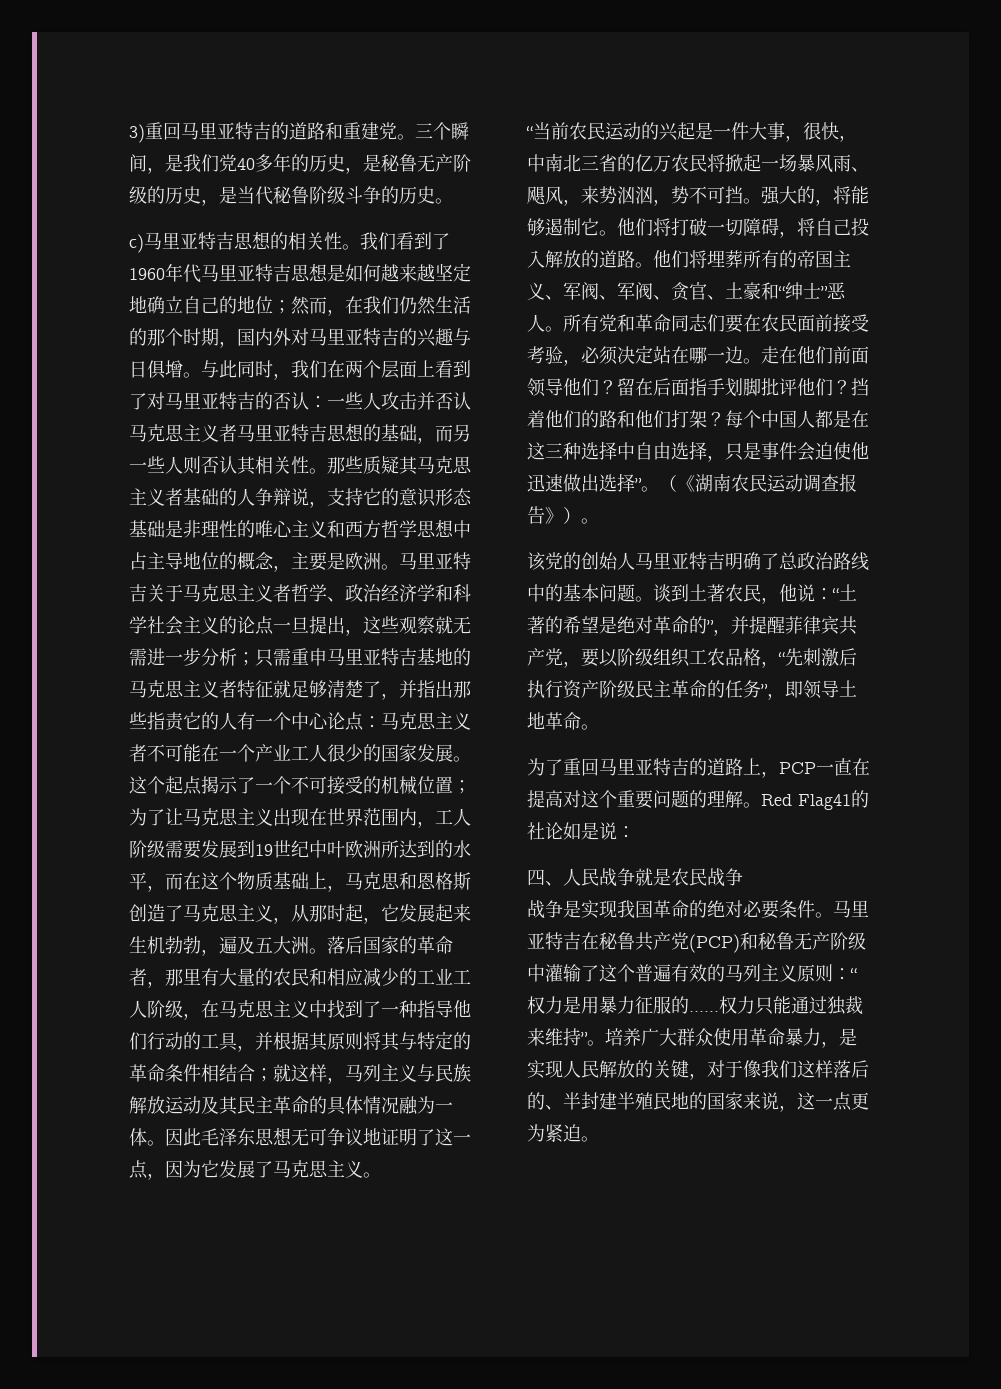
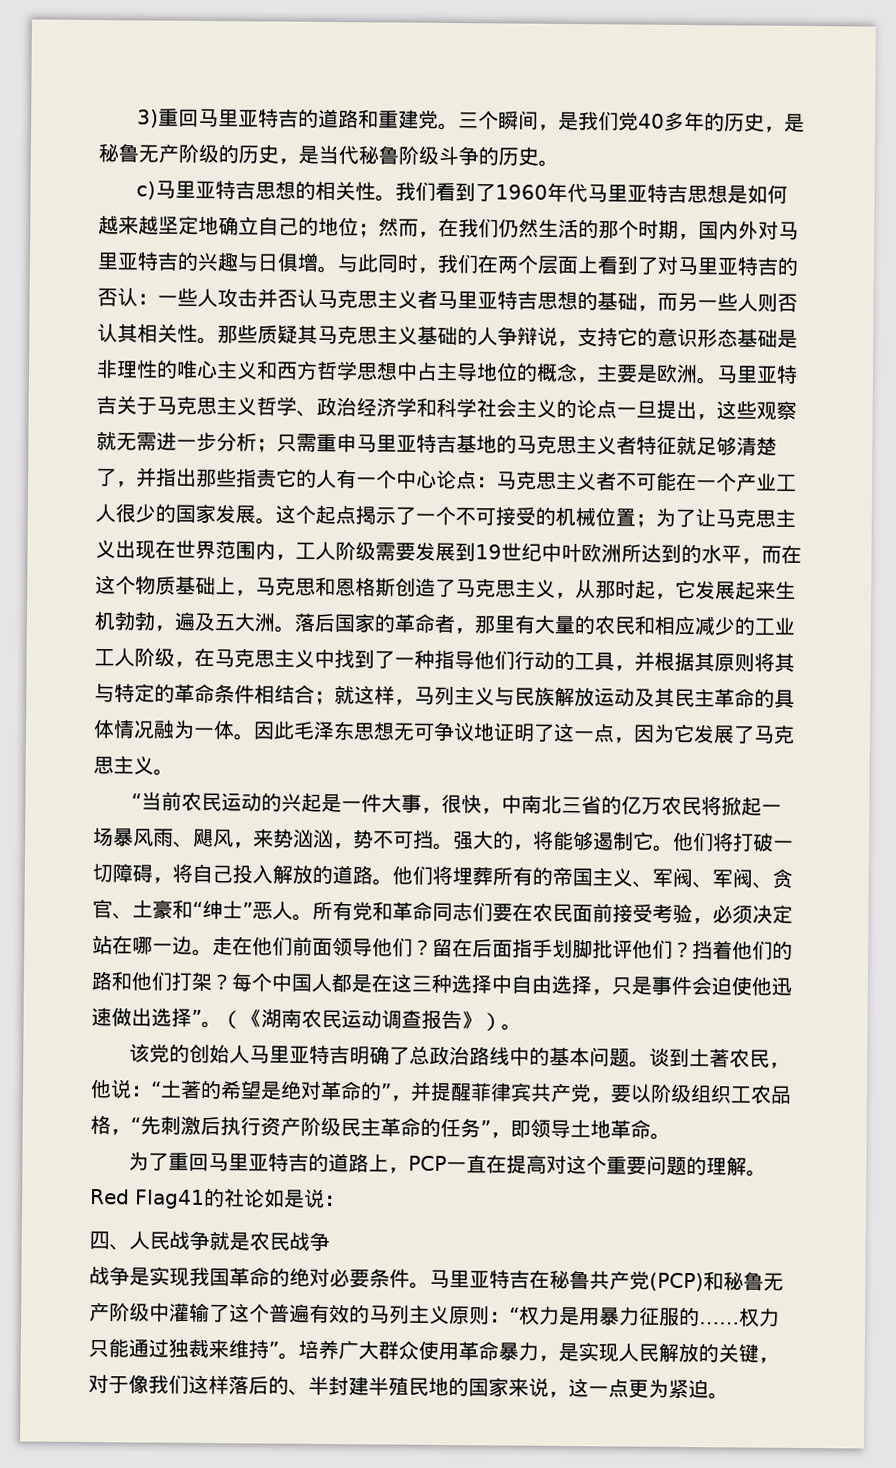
[165,488,183,506] 者 -> (418, 335) none
[273,584,291,602] 者 -> (257, 406) none

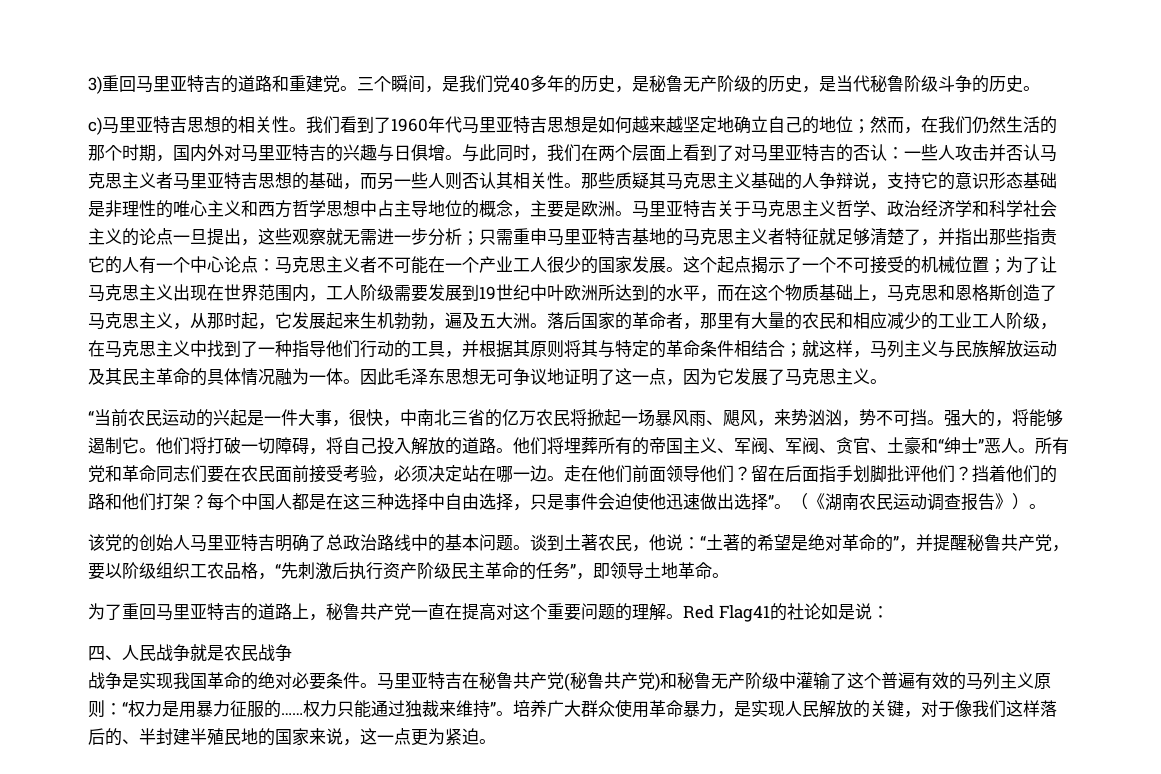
[470,1082,532,1103] 菲律宾 -> [967,534,1001,552] 秘鲁
[408,1155,448,1172] PCP -> [326,603,411,621] 秘鲁共产党
[649,1272,704,1292] (PCP) -> [564,672,660,691] (秘鲁共产党)

